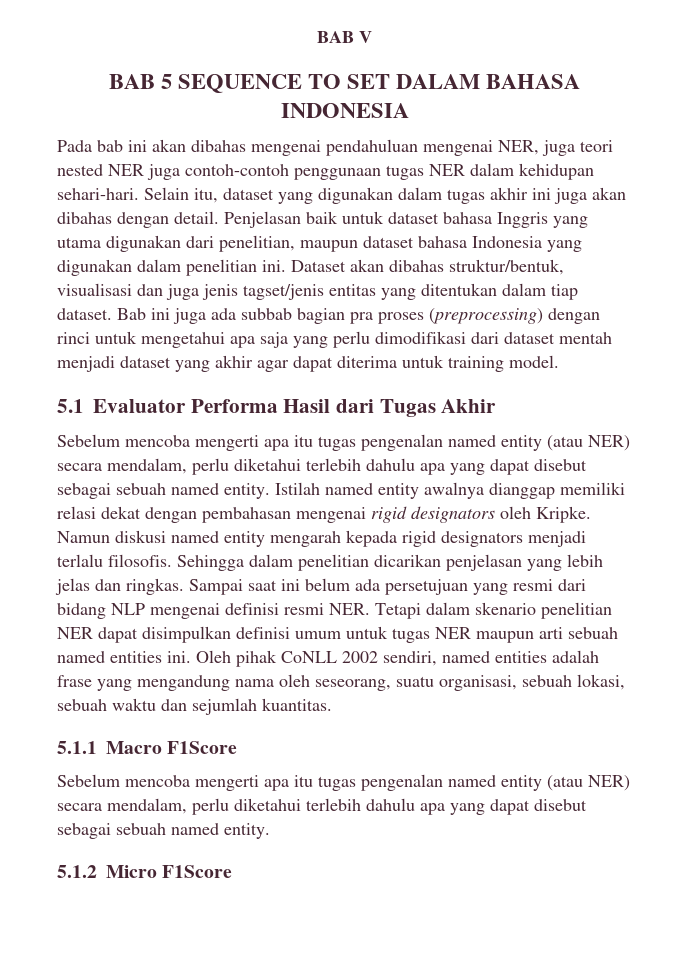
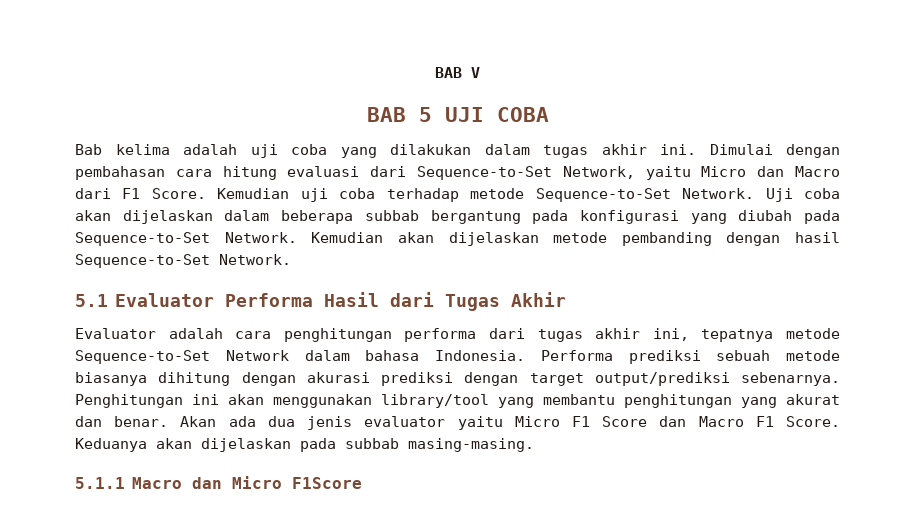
[177,74,581,93] [280,103,409,118] [57,139,613,156] [57,163,594,180] [57,187,626,204] [57,211,588,228] [57,235,582,252] [57,259,564,276] [57,283,578,300] [57,308,600,324] [57,331,612,348] [57,355,559,372] SEQUENCE TO SET DALAM BAHASA INDONESIA // Pada bab ini akan dibahas mengenai pendahuluan mengenai NER, juga teori nested NER juga contoh-contoh penggunaan tugas NER dalam kehidupan sehari-hari. Selain itu, dataset yang digunakan dalam tugas akhir ini juga akan dibahas dengan detail. Penjelasan baik untuk dataset bahasa Inggris yang utama digunakan dari penelitian, maupun dataset bahasa Indonesia yang digunakan dalam penelitian ini. Dataset akan dibahas struktur/bentuk, visualisasi dan juga jenis tagset/jenis entitas yang ditentukan dalam tiap dataset. Bab ini juga ada subbab bagian pra proses (preprocessing) dengan rinci untuk mengetahui apa saja yang perlu dimodifikasi dari dataset mentah menjadi dataset yang akhir agar dapat diterima untuk training model. -> [444,107,549,122] [75,144,840,158] [75,166,840,180] [75,188,841,202] [75,210,840,224] [75,232,840,246] [75,254,291,268] UJI COBA // Bab kelima adalah uji coba yang dilakukan dalam tugas akhir ini. Dimulai dengan pembahasan cara hitung evaluasi dari Sequence-to-Set Network, yaitu Micro dan Macro dari F1 Score. Kemudian uji coba terhadap metode Sequence-to-Set Network. Uji coba akan dijelaskan dalam beberapa subbab bergantung pada konfigurasi yang diubah pada Sequence-to-Set Network. Kemudian akan dijelaskan metode pembanding dengan hasil Sequence-to-Set Network.
[57,434,630,451] [57,458,587,475] [57,482,625,499] [57,506,591,523] [57,530,586,547] [57,554,603,571] [55,578,586,595] [57,602,612,619] [57,626,618,643] [57,650,599,667] [57,674,625,691] [57,698,332,715] [57,741,238,754] [57,774,630,791] [57,798,587,815] [57,823,270,839] [57,865,97,878] Sebelum mencoba mengerti apa itu tugas pengenalan named entity (atau NER) secara mendalam, perlu diketahui terlebih dahulu apa yang dapat disebut sebagai sebuah named entity. Istilah named entity awalnya dianggap memiliki relasi dekat dengan pembahasan mengenai rigid designators oleh Kripke. Namun diskusi named entity mengarah kepada rigid designators menjadi terlalu filosofis. Sehingga dalam penelitian dicarikan penjelasan yang lebih jelas dan ringkas. Sampai saat ini belum ada persetujuan yang resmi dari bidang NLP mengenai definisi resmi NER. Tetapi dalam skenario penelitian NER dapat disimpulkan definisi umum untuk tugas NER maupun arti sebuah named entities ini. Oleh pihak CoNLL 2002 sendiri, named entities adalah frase yang mengandung nama oleh seseorang, suatu organisasi, sebuah lokasi, sebuah waktu dan sejumlah kuantitas. // 5.1.1 Macro F1Score // Sebelum mencoba mengerti apa itu tugas pengenalan named entity (atau NER) secara mendalam, perlu diketahui terlebih dahulu apa yang dapat disebut sebagai sebuah named entity. // 5.1.2 -> [75,328,841,342] [75,350,840,364] [75,372,840,386] [75,394,840,408] [75,416,840,430] [75,438,534,452] [75,477,223,489] Evaluator adalah cara penghitungan performa dari tugas akhir ini, tepatnya metode Sequence-to-Set Network dalam bahasa Indonesia. Performa prediksi sebuah metode biasanya dihitung dengan akurasi prediksi dengan target output/prediksi sebenarnya. Penghitungan ini akan menggunakan library/tool yang membantu penghitungan yang akurat dan benar. Akan ada dua jenis evaluator yaitu Micro F1 Score dan Macro F1 Score. Keduanya akan dijelaskan pada subbab masing-masing. // 5.1.1 Macro dan

